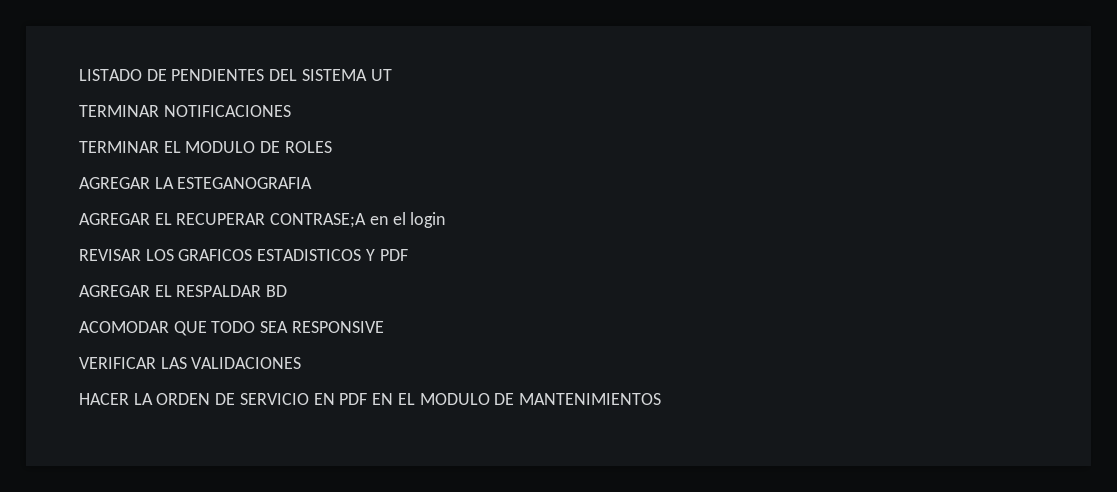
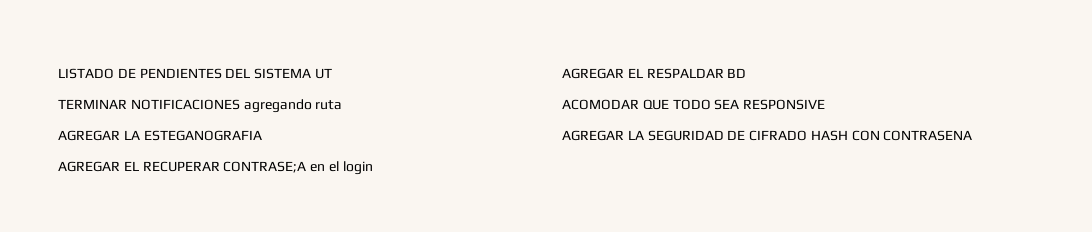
[79,141,332,153] // TERMINAR EL MODULO DE ROLES -> [243,99,343,113] agregando ruta
[79,249,408,261] // REVISAR LOS GRAFICOS ESTADISTICOS Y PDF -> (373, 168) none
[79,357,302,369] [79,393,661,405] VERIFICAR LAS VALIDACIONES // HACER LA ORDEN DE SERVICIO EN PDF EN EL MODULO DE MANTENIMIENTOS -> [562,130,973,141] AGREGAR LA SEGURIDAD DE CIFRADO HASH CON CONTRASENA

